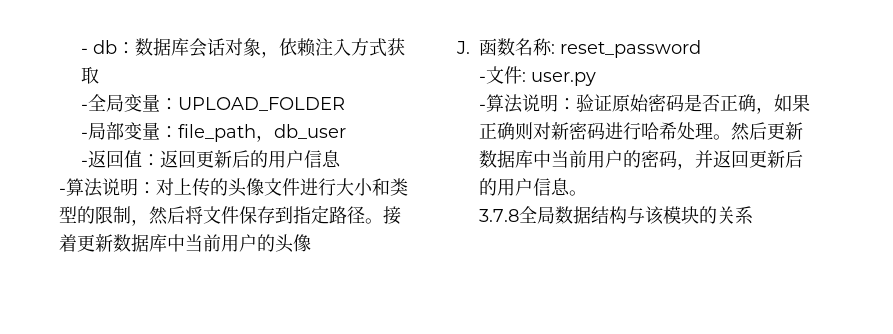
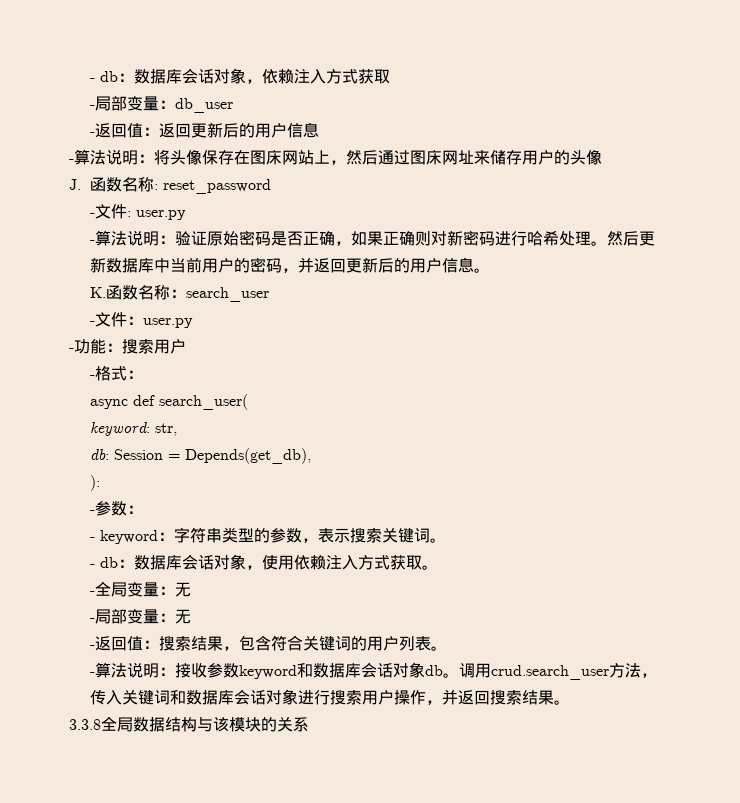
[80,94,345,112] [80,122,274,142] // -全局变量：UPLOAD_FOLDER // -局部变量：file_path， -> [90,96,176,111] // -局部变量：
[156,178,408,197] [59,205,401,226] [59,234,221,252] 对上传的头像文件进行大小和类型的限制，然后将文件保存到指定路径。接着更新数据库中当前 -> [154,149,522,165] 将头像保存在图床网站上，然后通过图床网址来储存
[478,209,519,222] 3.7.8 -> [90,285,270,302] [90,312,194,328] [69,339,186,354] [90,366,144,381] [90,394,249,410] [90,422,178,436] [90,448,312,464] [90,475,101,491] [90,501,144,516] [90,527,447,544] [90,554,439,570] [90,581,192,597] [90,609,192,624] [90,635,448,651] [90,662,658,680] [90,689,571,705] [69,719,101,730] K.函数名称：search_user // -文件：user.py // -功能：搜索用户 // -格式： // async def search_user( // keyword: str, // db: Session = Depends(get_db), // ): // -参数： // - keyword：字符串类型的参数，表示搜索关键词。 // - db：数据库会话对象，使用依赖注入方式获取。 // -全局变量：无 // -局部变量：无 // -返回值：搜索结果，包含符合关键词的用户列表。 // -算法说明：接收参数keyword和数据库会话对象db。调用crud.search_user方法，传入关键词和数据库会话对象进行搜索用户操作，并返回搜索结果。 // 3.3.8

